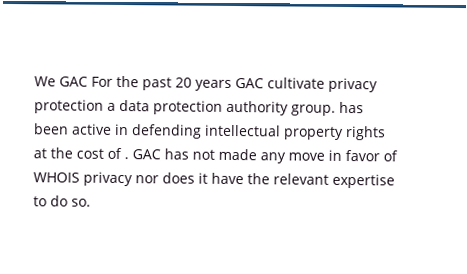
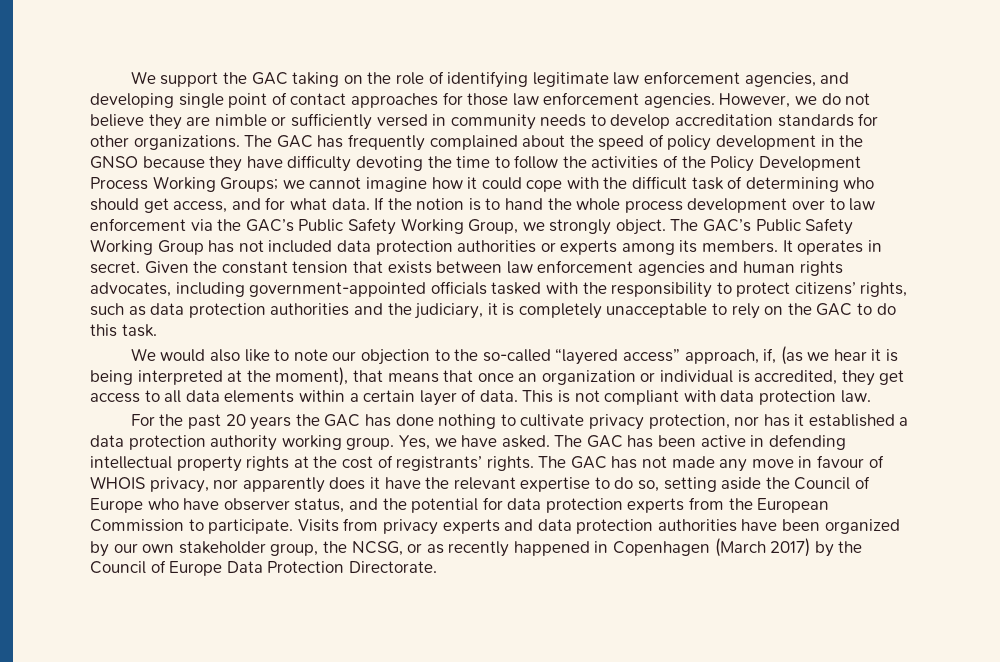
[34,76,88,87] We GAC -> [130,71,850,88] [90,92,871,108] [90,113,879,130] [90,134,864,151] [90,155,861,172] [90,176,875,192] [90,197,876,213] [90,218,854,235] [90,239,882,255] [90,260,843,276] [90,281,908,298] [90,303,896,319] [90,324,157,337] [130,346,899,365] [90,367,905,386] [90,389,871,406] We support the GAC taking on the role of identifying legitimate law enforcement agencies, and developing single point of contact approaches for those law enforcement agencies. However, we do not believe they are nimble or sufficiently versed in community needs to develop accreditation standards for other organizations. The GAC has frequently complained about the speed of policy development in the GNSO because they have difficulty devoting the time to follow the activities of the Policy Development Process Working Groups; we cannot imagine how it could cope with the difficult task of determining who should get access, and for what data. If the notion is to hand the whole process development over to law enforcement via the GAC’s Public Safety Working Group, we strongly object. The GAC’s Public Safety Working Group has not included data protection authorities or experts among its members. It operates in secret. Given the constant tension that exists between law enforcement agencies and human rights advocates, including government-appointed officials tasked with the responsibility to protect citizens’ rights, such as data protection authorities and the judiciary, it is completely unacceptable to rely on the GAC to do this task. // We would also like to note our objection to the so-called “layered access” approach, if, (as we hear it is being interpreted at the moment), that means that once an organization or individual is accredited, they get access to all data elements within a certain layer of data. This is not compliant with data protection law. //
[235,77,378,93] [34,99,336,116] GAC cultivate privacy protection a data protection authority group. -> [295,414,909,430] [90,435,623,451] the GAC has done nothing to cultivate privacy protection, nor has it established a data protection authority working group. Yes, we have asked. The GAC
[124,157,129,160] . -> [396,456,567,471] registrants’ rights. The
[345,150,380,162] favor -> [817,455,865,468] favour
[83,171,159,187] privacy nor -> [149,477,325,493] privacy, nor apparently
[71,198,91,207] so. -> [638,476,871,492] [90,497,830,513] [90,518,900,535] [90,538,863,557] [90,560,437,576] so, setting aside the Council of Europe who have observer status, and the potential for data protection experts from the European Commission to participate. Visits from privacy experts and data protection authorities have been organized by our own stakeholder group, the NCSG, or as recently happened in Copenhagen (March 2017) by the Council of Europe Data Protection Directorate.

